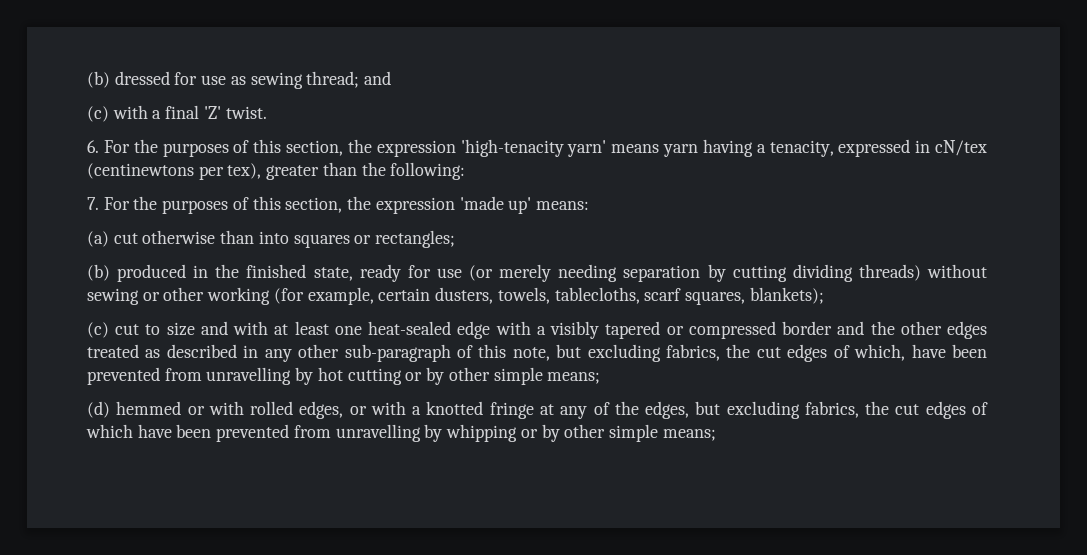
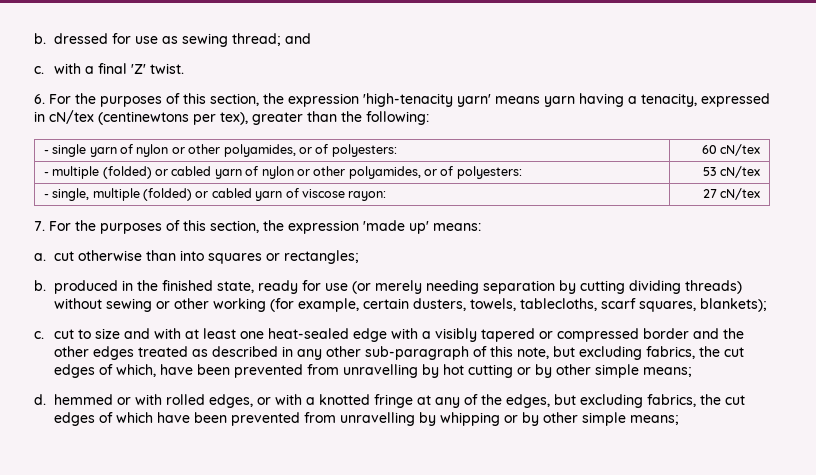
[87,71,110,88] (b) -> [34,33,46,44] b.
[87,106,109,122] (c) -> [34,66,44,74] c.
(466, 171) none -> [43,144,397,157] [701,144,761,156] [43,166,522,179] [702,166,761,178] [43,188,387,201] [702,188,761,200] // - single yarn of nylon or other polyamides, or of polyesters: | 60 cN/tex // - multiple (folded) or cabled yarn of nylon or other polyamides, or of polyesters: | 53 cN/tex // - single, multiple (folded) or cabled yarn of viscose rayon: | 27 cN/tex
[87,231,109,247] (a) -> [34,253,46,261] a.
[87,264,110,281] (b) -> [34,280,46,291] b.
[87,322,109,338] (c) -> [34,331,44,339] c.
[87,401,110,418] (d) -> [34,394,46,405] d.

